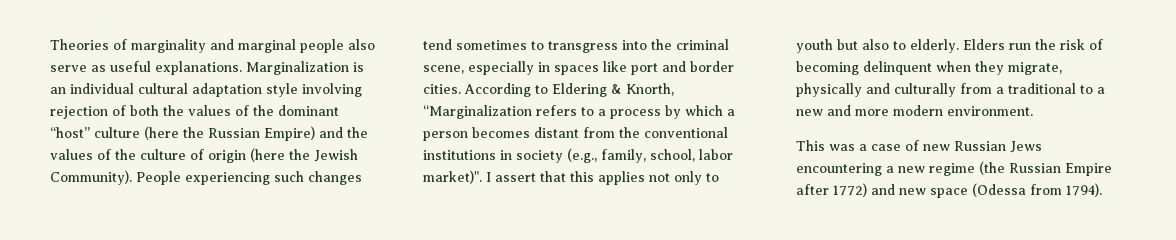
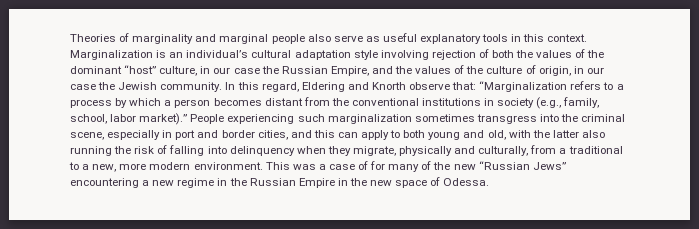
[155,61,242,75] explanations. -> [420,34,588,44] explanatory tools in this context.
[70,83,134,94] individual -> [186,50,249,58] individual’s
[94,126,315,141] culture (here the Russian Empire) -> [159,66,369,76] culture, in our case the Russian Empire,
[208,148,358,163] [50,170,362,185] [423,39,729,53] [423,61,734,75] [423,83,674,97] origin (here the Jewish Community). People experiencing such changes tend sometimes to transgress into the criminal scene, especially in spaces like port and border cities. According to Eldering & Knorth, -> [538,66,604,76] [70,82,477,92] origin, in our case the Jewish community. In this regard, Eldering and Knorth observe that:
[423,170,719,185] [796,39,1103,53] [796,61,932,75] market)". I assert that this applies not only to youth but also to elderly. Elders run the risk of becoming delinquent -> [139,113,626,125] [70,130,605,140] [70,145,295,156] market).” People experiencing such marginalization sometimes transgress into the criminal scene, especially in port and border cities, and this can apply to both young and old, with the latter also running the risk of falling into delinquency
[894,83,956,97] culturally -> [478,146,529,156] culturally,
[796,105,851,116] new and -> [92,164,117,172] new,
(1033, 111) // -> (263, 166) none
[923,141,1042,153] [796,161,1112,176] [796,183,1102,198] new Russian Jews encountering a new regime (the Russian Empire after 1772) and new space (Odessa from 1794). -> [370,161,566,172] [70,177,490,188] for many of the new “Russian Jews” encountering a new regime in the Russian Empire in the new space of Odessa.

